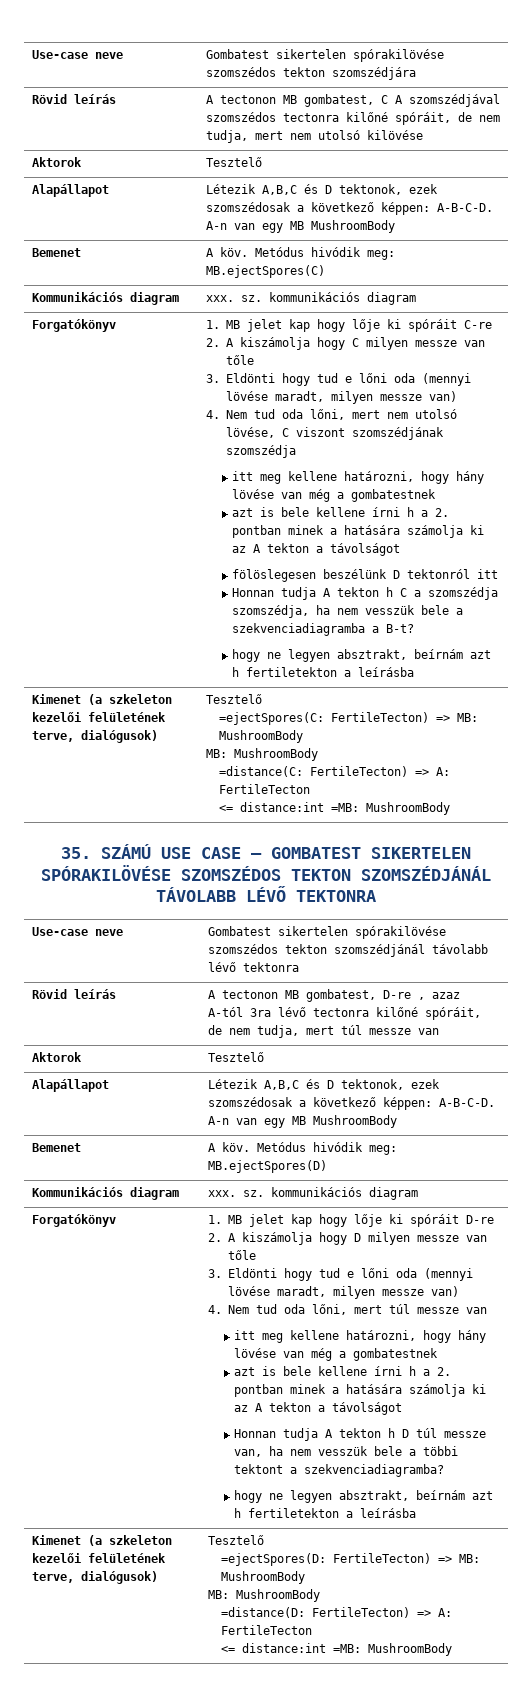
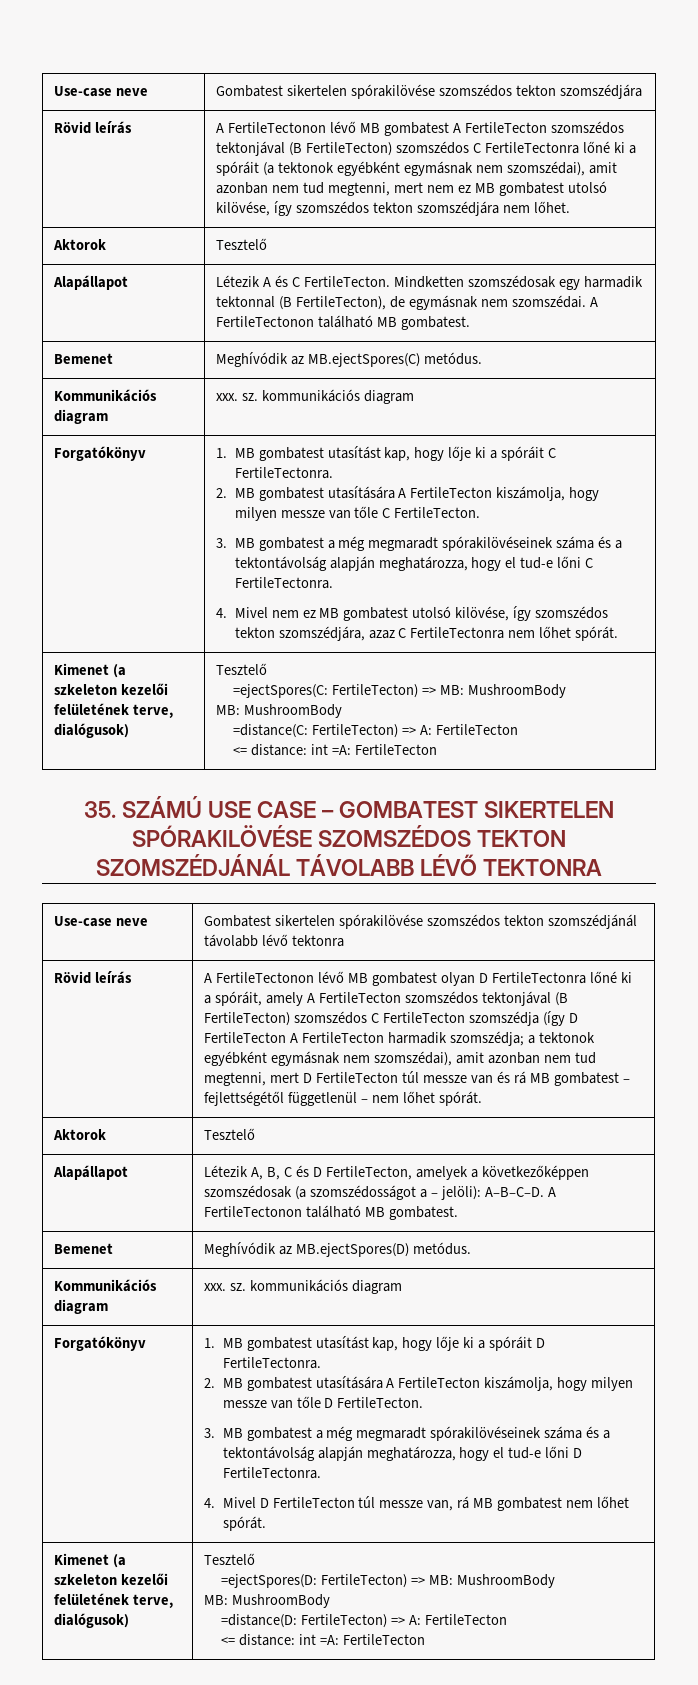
[219,94,500,107] [205,112,500,125] [205,130,423,143] [31,157,82,167] [205,157,262,167] [31,184,109,197] [205,184,438,195] [205,202,493,215] [205,220,395,233] [31,248,81,257] [205,247,395,260] tectonon MB gombatest, C A szomszédjával szomszédos tectonra kilőné spóráit, de nem tudja, mert nem utolsó kilövése // Aktorok | Tesztelő // Alapállapot | Létezik A,B,C és D tektonok, ezek szomszédosak a következő képpen: A-B-C-D. A-n van egy MB MushroomBody // Bemenet | A köv. Metódus hivódik meg: -> [228,121,624,136] [216,141,636,156] [216,161,617,176] [216,181,607,196] [216,201,570,216] [53,239,107,250] [216,238,268,250] [53,275,129,290] [216,275,643,290] [216,295,598,310] [216,315,471,330] [54,353,114,364] [216,352,305,367] FertileTectonon lévő MB gombatest A FertileTecton szomszédos tektonjával (B FertileTecton) szomszédos C FertileTectonra lőné ki a spóráit (a tektonok egyébként egymásnak nem szomszédai), amit azonban nem tud megtenni, mert nem ez MB gombatest utolsó kilövése, így szomszédos tekton szomszédjára nem lőhet. // Aktorok | Tesztelő // Alapállapot | Létezik A és C FertileTecton. Mindketten szomszédosak egy harmadik tektonnal (B FertileTecton), de egymásnak nem szomszédai. A FertileTectonon található MB gombatest. // Bemenet | Meghívódik az
[31,292,179,305] [205,292,416,305] [31,319,116,332] [205,319,492,332] [205,337,485,350] [225,355,254,365] [205,373,471,386] [225,391,457,404] [205,409,457,420] [225,427,444,440] [225,445,296,458] [232,471,485,484] [232,489,437,502] [232,507,450,517] [232,525,485,538] [232,543,401,556] [232,569,499,582] [232,587,499,600] [232,605,464,618] [232,623,415,636] [232,649,492,662] [232,667,415,677] // Kommunikációs diagram | xxx. sz. kommunikációs diagram // Forgatókönyv | 1. MB jelet kap hogy lője ki spóráit C-re // 2. A kiszámolja hogy C milyen messze van tőle // 3. Eldönti hogy tud e lőni oda (mennyi lövése maradt, milyen messze van) // 4. Nem tud oda lőni, mert nem utolsó lövése, C viszont szomszédjának szomszédja // itt meg kellene határozni, hogy hány lövése van még a gombatestnek // azt is bele kellene írni h a 2. pontban minek a hatására számolja ki az A tekton a távolságot // fölöslegesen beszélünk D tektonról itt // Honnan tudja A tekton h C a szomszédja szomszédja, ha nem vesszük bele a szekvenciadiagramba a B-t? // hogy ne legyen absztrakt, beírnám azt h fertiletekton a leírásba -> [424,352,483,365] [54,389,158,402] [54,409,109,424] [216,389,415,404] [54,446,147,461] [216,446,556,461] [234,467,333,479] [216,486,600,501] [234,506,481,521] [216,536,623,551] [234,556,594,571] [234,577,333,589] [216,606,609,621] [234,626,619,641] metódus. // Kommunikációs diagram | xxx. sz. kommunikációs diagram // Forgatókönyv | 1. MB gombatest utasítást kap, hogy lője ki a spóráit C FertileTectonra. // 2. MB gombatest utasítására A FertileTecton kiszámolja, hogy milyen messze van tőle C FertileTecton. // 3. MB gombatest a még megmaradt spórakilövéseinek száma és a tektontávolság alapján meghatározza, hogy el tud-e lőni C FertileTectonra. // 4. Mivel nem ez MB gombatest utolsó kilövése, így szomszédos tekton szomszédjára, azaz C FertileTectonra nem lőhet spórát.
[240,802,451,815] distance:int =MB: MushroomBody -> [251,744,437,756] distance: int =A: FertileTecton
[221,989,460,1002] [207,1007,481,1020] [207,1025,439,1038] [31,1052,82,1062] [207,1052,264,1062] [31,1079,109,1092] [207,1079,440,1090] [207,1097,495,1110] [207,1115,397,1128] [31,1143,81,1152] [207,1142,397,1155] tectonon MB gombatest, D-re , azaz A-tól 3ra lévő tectonra kilőné spóráit, de nem tudja, mert túl messze van // Aktorok | Tesztelő // Alapállapot | Létezik A,B,C és D tektonok, ezek szomszédosak a következő képpen: A-B-C-D. A-n van egy MB MushroomBody // Bemenet | A köv. Metódus hivódik meg: -> [216,971,632,986] [204,991,568,1006] [204,1011,578,1026] [204,1031,595,1046] [204,1051,596,1066] [204,1071,630,1086] [204,1091,483,1106] [53,1129,107,1140] [204,1128,256,1140] [53,1165,129,1180] [204,1165,589,1180] [204,1185,556,1200] [204,1205,459,1220] [54,1243,114,1254] [204,1242,293,1257] FertileTectonon lévő MB gombatest olyan D FertileTectonra lőné ki a spóráit, amely A FertileTecton szomszédos tektonjával (B FertileTecton) szomszédos C FertileTecton szomszédja (így D FertileTecton A FertileTecton harmadik szomszédja; a tektonok egyébként egymásnak nem szomszédai), amit azonban nem tud megtenni, mert D FertileTecton túl messze van és rá MB gombatest – fejlettségétől függetlenül – nem lőhet spórát. // Aktorok | Tesztelő // Alapállapot | Létezik A, B, C és D FertileTecton, amelyek a következőképpen szomszédosak (a szomszédosságot a – jelöli): A–B–C–D. A FertileTectonon található MB gombatest. // Bemenet | Meghívódik az
[31,1187,179,1200] [207,1187,418,1200] [31,1214,116,1227] [207,1214,494,1227] [207,1232,487,1245] [227,1250,256,1260] [207,1268,473,1281] [227,1286,459,1299] [207,1304,487,1315] [234,1330,487,1343] [234,1348,439,1361] [234,1366,452,1376] [234,1384,487,1397] [234,1402,403,1415] [234,1428,487,1441] [234,1446,459,1457] [234,1464,445,1477] [234,1490,494,1503] [234,1508,417,1518] // Kommunikációs diagram | xxx. sz. kommunikációs diagram // Forgatókönyv | 1. MB jelet kap hogy lője ki spóráit D-re // 2. A kiszámolja hogy D milyen messze van tőle // 3. Eldönti hogy tud e lőni oda (mennyi lövése maradt, milyen messze van) // 4. Nem tud oda lőni, mert túl messze van // itt meg kellene határozni, hogy hány lövése van még a gombatestnek // azt is bele kellene írni h a 2. pontban minek a hatására számolja ki az A tekton a távolságot // Honnan tudja A tekton h D túl messze van, ha nem vesszük bele a többi tektont a szekvenciadiagramba? // hogy ne legyen absztrakt, beírnám azt h fertiletekton a leírásba -> [413,1242,472,1255] [54,1279,158,1292] [54,1299,109,1314] [204,1279,403,1294] [54,1336,147,1351] [204,1336,545,1351] [222,1357,321,1369] [204,1376,634,1391] [222,1396,424,1409] [204,1426,611,1441] [222,1446,583,1461] [222,1467,321,1479] [204,1496,629,1511] [222,1516,266,1531] metódus. // Kommunikációs diagram | xxx. sz. kommunikációs diagram // Forgatókönyv | 1. MB gombatest utasítást kap, hogy lője ki a spóráit D FertileTectonra. // 2. MB gombatest utasítására A FertileTecton kiszámolja, hogy milyen messze van tőle D FertileTecton. // 3. MB gombatest a még megmaradt spórakilövéseinek száma és a tektontávolság alapján meghatározza, hogy el tud-e lőni D FertileTectonra. // 4. Mivel D FertileTecton túl messze van, rá MB gombatest nem lőhet spórát.
[242,1643,453,1656] distance:int =MB: MushroomBody -> [239,1634,425,1646] distance: int =A: FertileTecton

